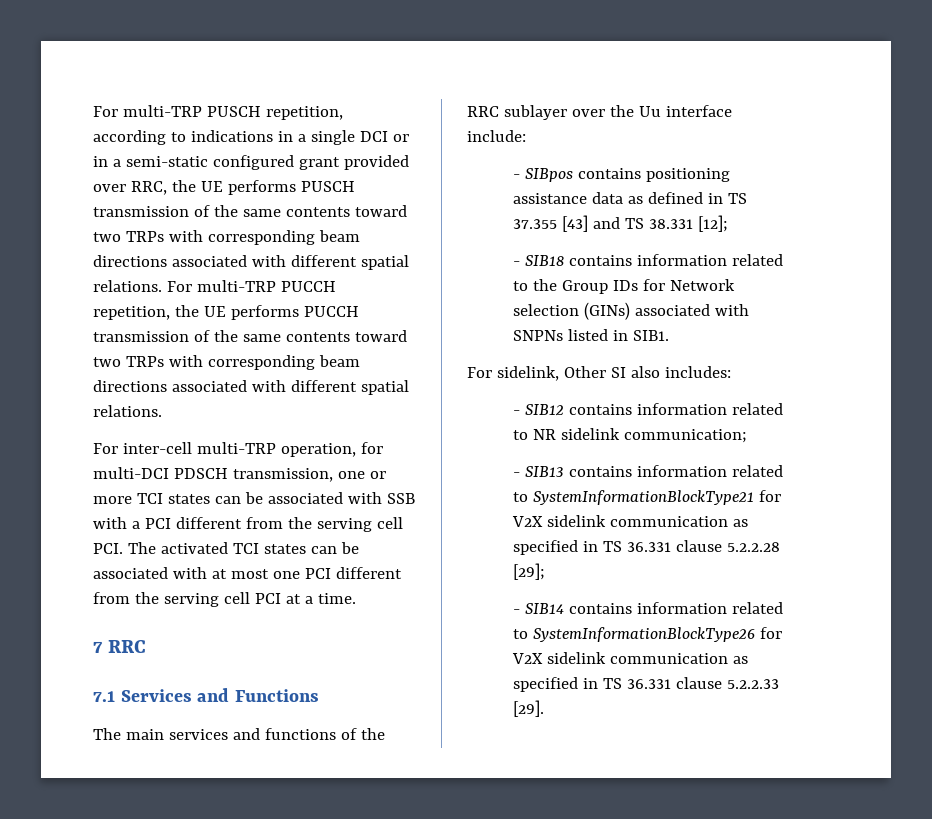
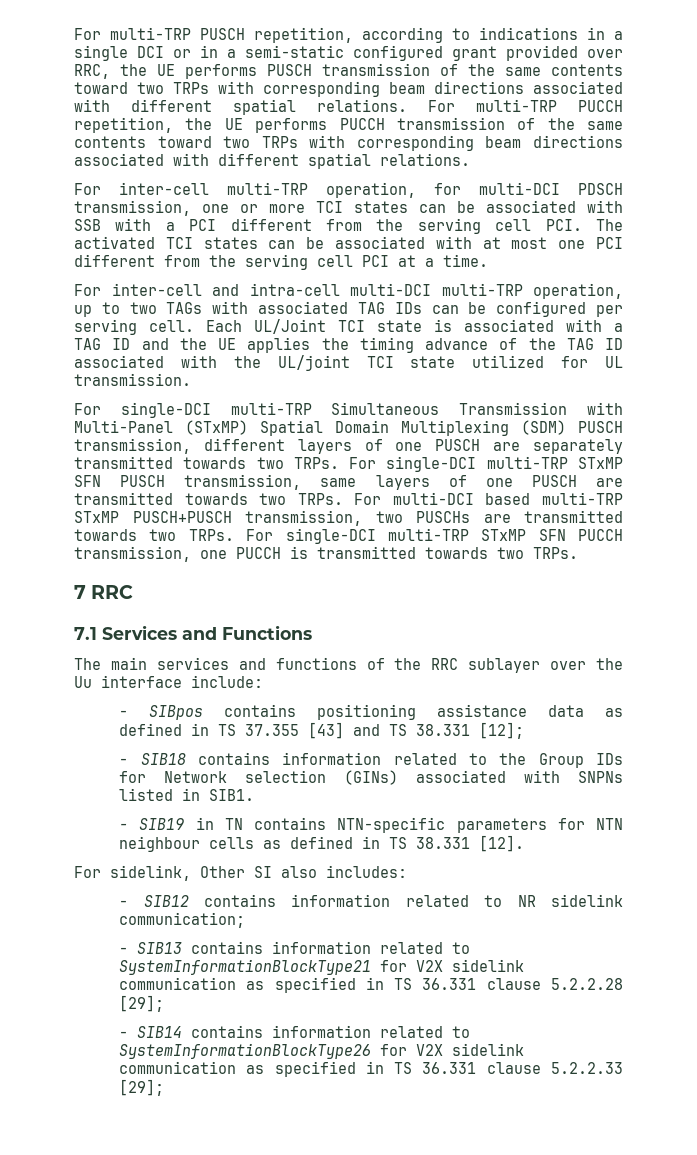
(356, 598) none -> [74,283,623,299] [74,301,623,317] [74,319,623,335] [74,337,623,353] [74,355,623,371] [74,373,191,386] [74,402,623,418] [74,420,623,436] [74,438,623,454] [74,456,623,472] [74,474,623,490] [74,492,623,505] [74,510,623,526] [74,528,623,544] [74,546,578,562] // For inter-cell and intra-cell multi-DCI multi-TRP operation, up to two TAGs with associated TAG IDs can be configured per serving cell. Each UL/Joint TCI state is associated with a TAG ID and the UE applies the timing advance of the TAG ID associated with the UL/joint TCI state utilized for UL transmission. // For single-DCI multi-TRP Simultaneous Transmission with Multi-Panel (STxMP) Spatial Domain Multiplexing (SDM) PUSCH transmission, different layers of one PUSCH are separately transmitted towards two TRPs. For single-DCI multi-TRP STxMP SFN PUSCH transmission, same layers of one PUSCH are transmitted towards two TRPs. For multi-DCI based multi-TRP STxMP PUSCH+PUSCH transmission, two PUSCHs are transmitted towards two TRPs. For single-DCI multi-TRP STxMP SFN PUCCH transmission, one PUCCH is transmitted towards two TRPs.
(669, 335) none -> [119,817,623,833] [119,835,525,852] // - SIB19 in TN contains NTN-specific parameters for NTN neighbour cells as defined in TS 38.331 [12].
[512,700,544,717] [29]. -> [119,1079,165,1096] [29];

